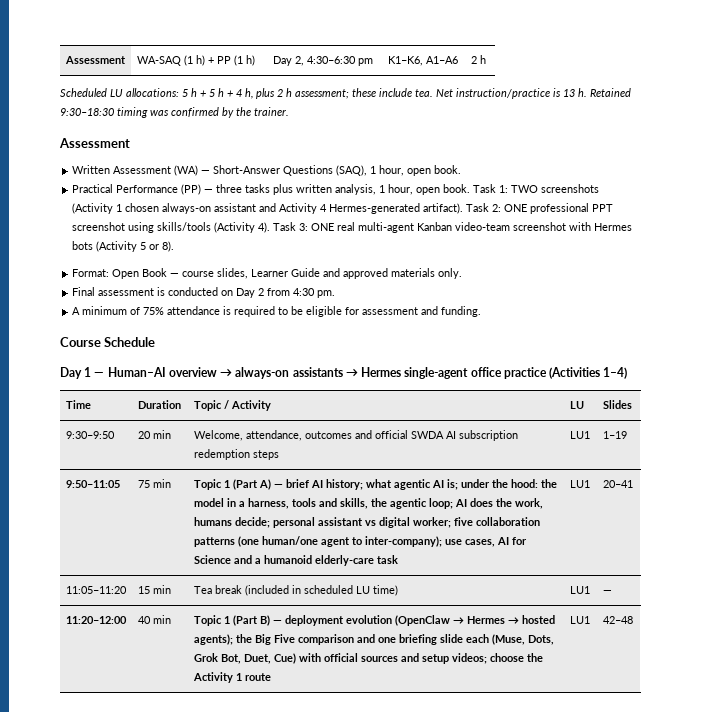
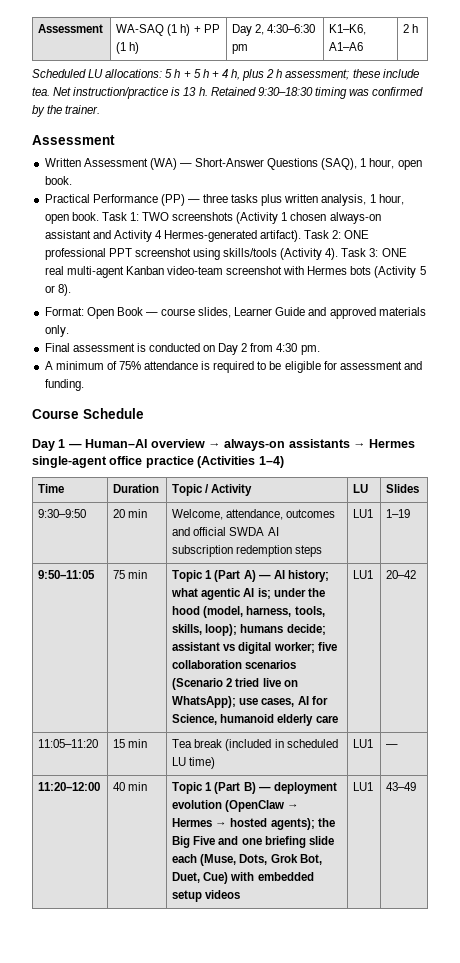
[285,479,309,488] brief -> (271, 576) none
[510,479,557,488] [193,498,543,509] hood: the model in a harness, tools and skills, the agentic loop; AI does the work, -> [172,606,325,618] [172,624,238,636] hood (model, harness, tools, skills, loop);
[272,517,315,528] personal -> (326, 629) none
[193,536,527,547] [193,555,398,566] [569,480,590,488] [602,480,633,488] patterns (one human/one agent to inter-company); use cases, AI for Science and a humanoid elderly-care task | LU1 | 20–41 -> [245,660,297,669] [172,678,298,690] [172,696,328,708] [172,714,338,726] [353,570,374,579] [386,570,417,579] scenarios (Scenario 2 tried live on WhatsApp); use cases, AI for Science, humanoid elderly care | LU1 | 20–42
[297,634,354,645] comparison -> (216, 840) none
[323,653,543,664] [192,672,271,683] [569,616,590,624] [602,616,633,624] official sources and setup videos; choose the Activity 1 route | LU1 | 42–48 -> [257,872,314,881] [172,890,241,902] [353,782,374,791] [386,782,417,791] embedded setup videos | LU1 | 43–49

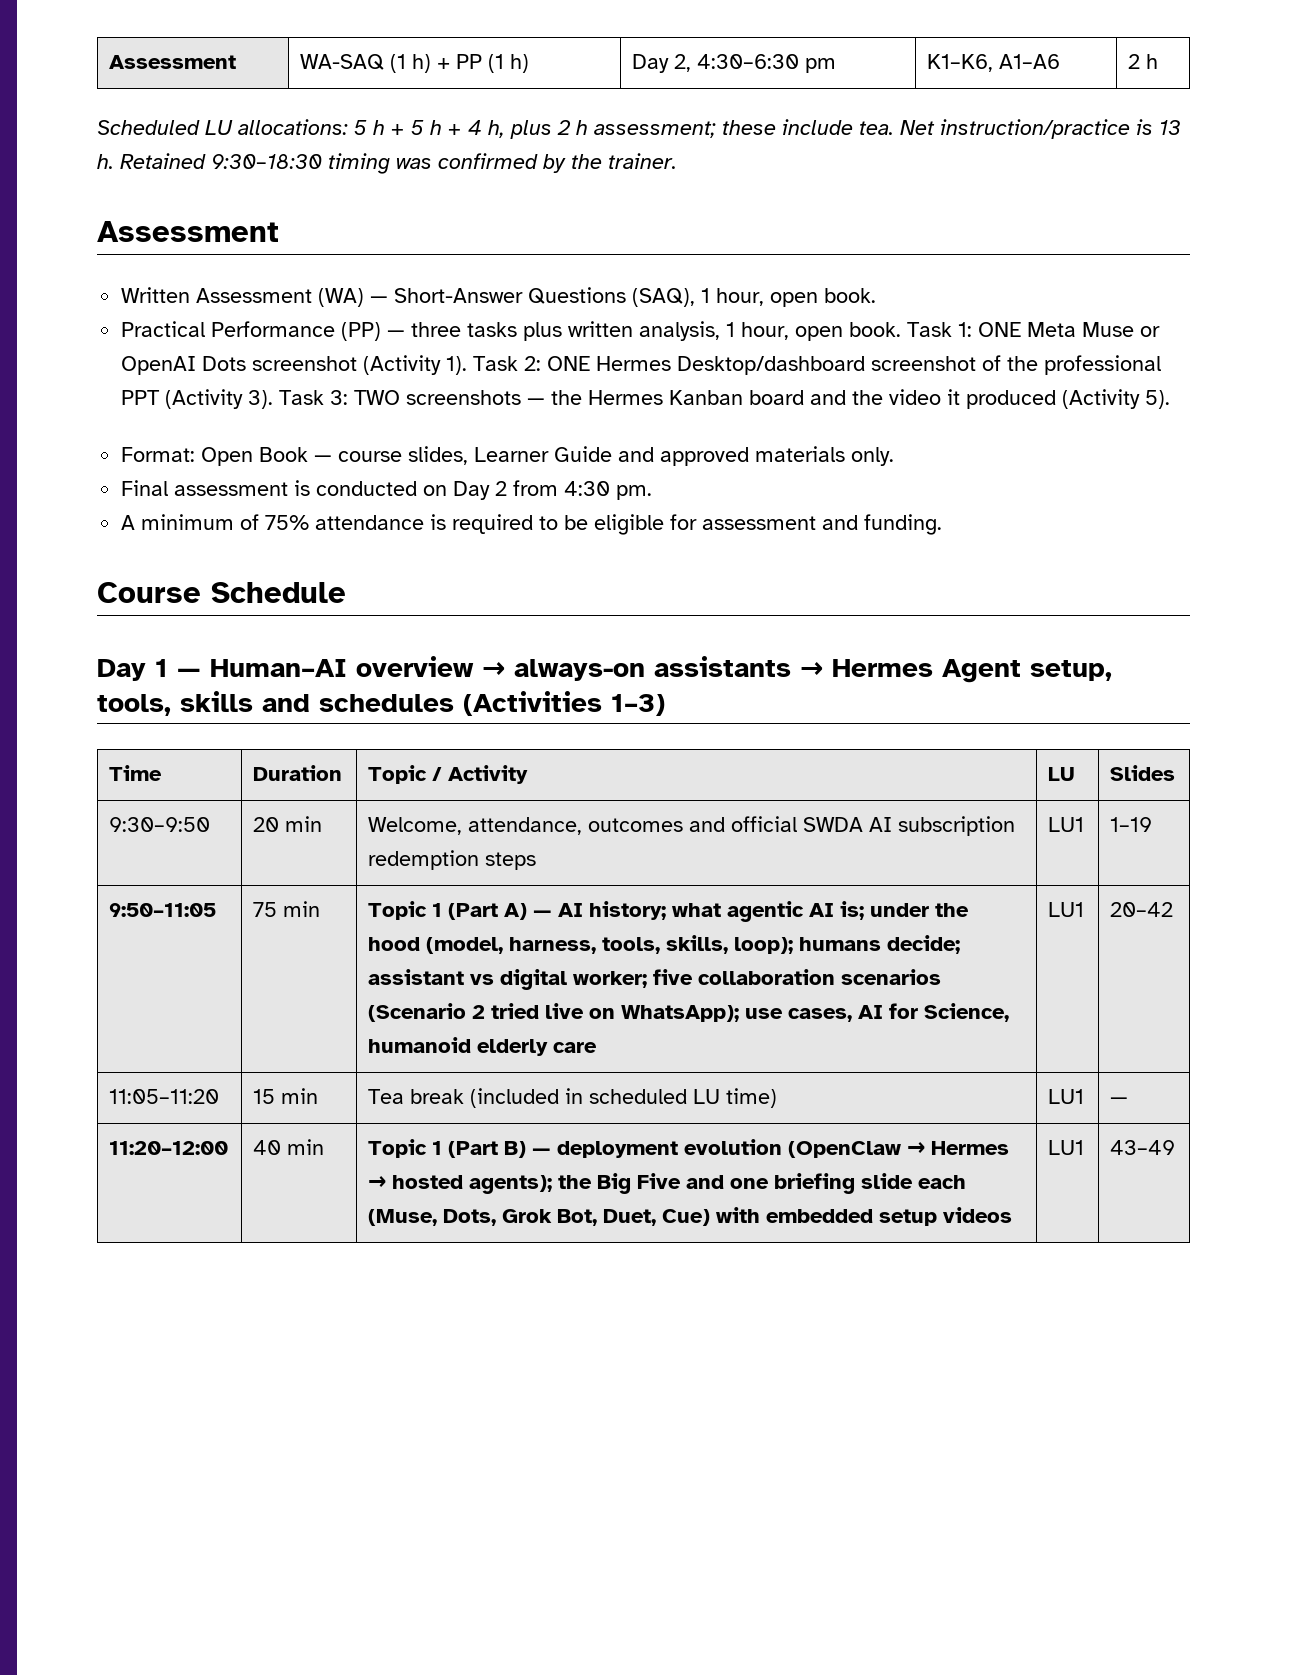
[142,212,381,224] [44,230,370,242] [44,248,407,260] [44,266,426,278] [44,284,71,296] TWO screenshots (Activity 1 chosen always-on assistant and Activity 4 Hermes-generated artifact). Task 2: ONE professional PPT screenshot using skills/tools (Activity 4). Task 3: ONE real multi-agent Kanban video-team screenshot with Hermes bots (Activity 5 or 8). -> [978,322,1161,337] [121,355,1162,375] [121,389,1171,409] ONE Meta Muse or OpenAI Dots screenshot (Activity 1). Task 2: ONE Hermes Desktop/dashboard screenshot of the professional PPT (Activity 3). Task 3: TWO screenshots — the Hermes Kanban board and the video it produced (Activity 5).
[32,456,284,468] single-agent office practice (Activities 1–4) -> [942,659,1112,683] [97,691,665,716] Agent setup, tools, skills and schedules (Activities 1–3)

